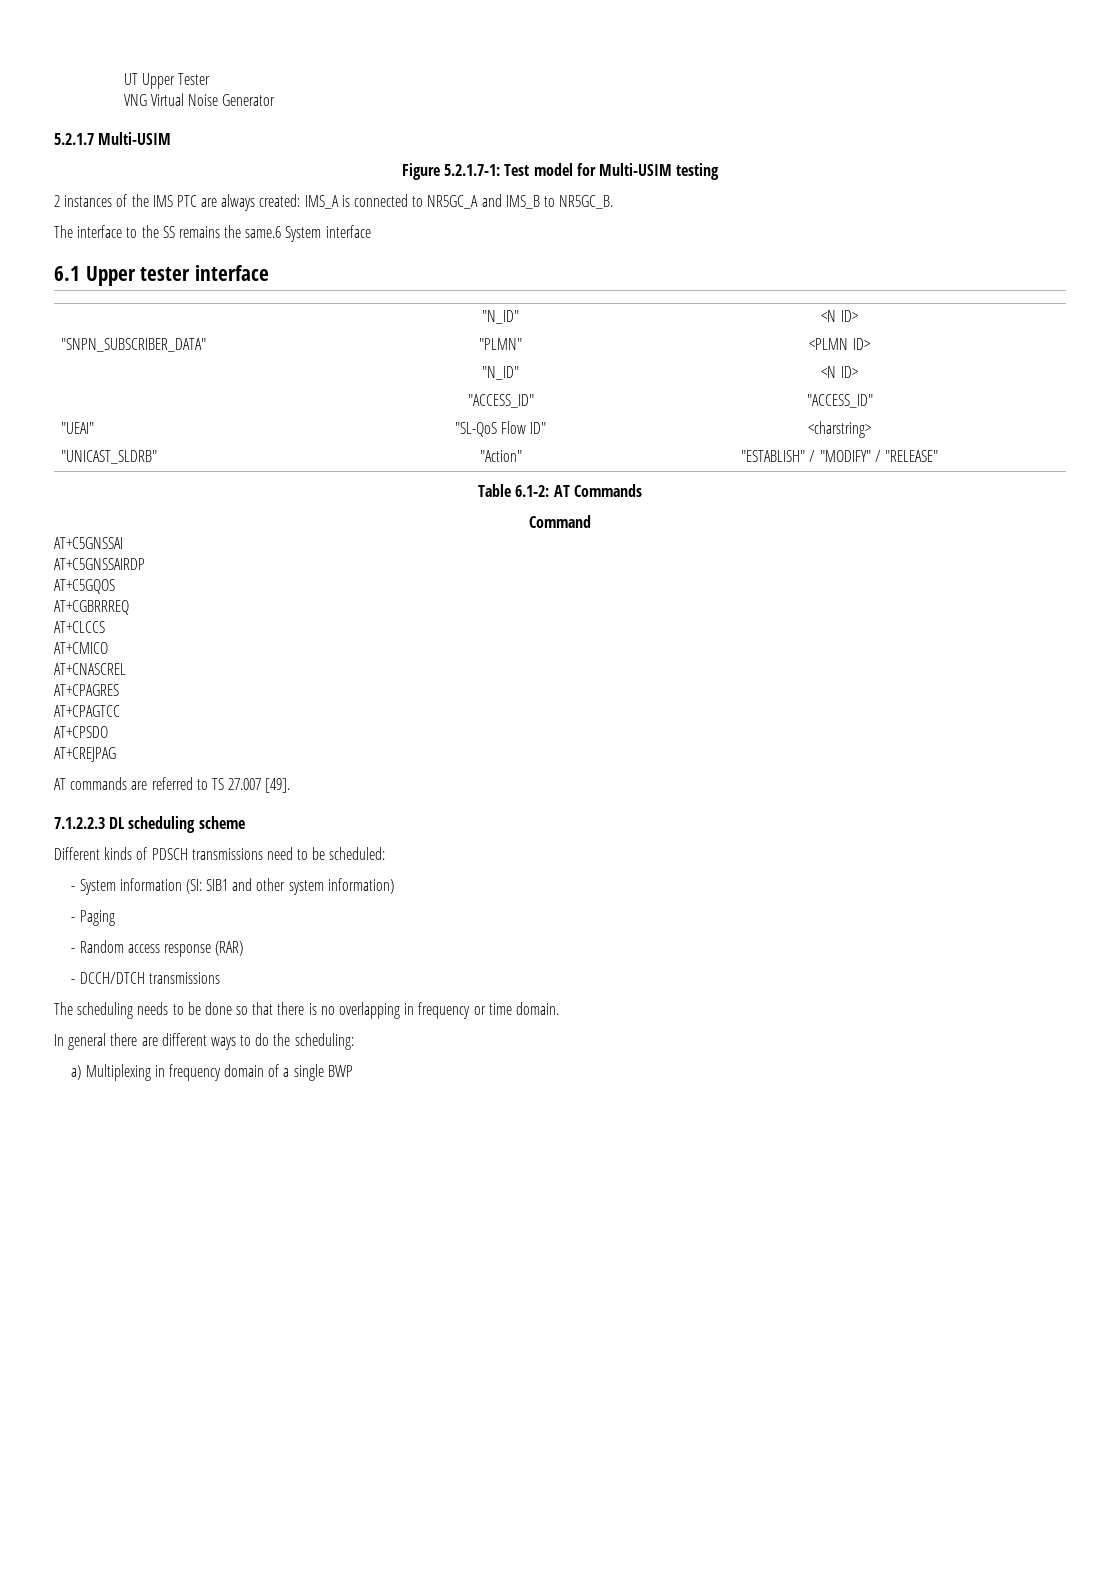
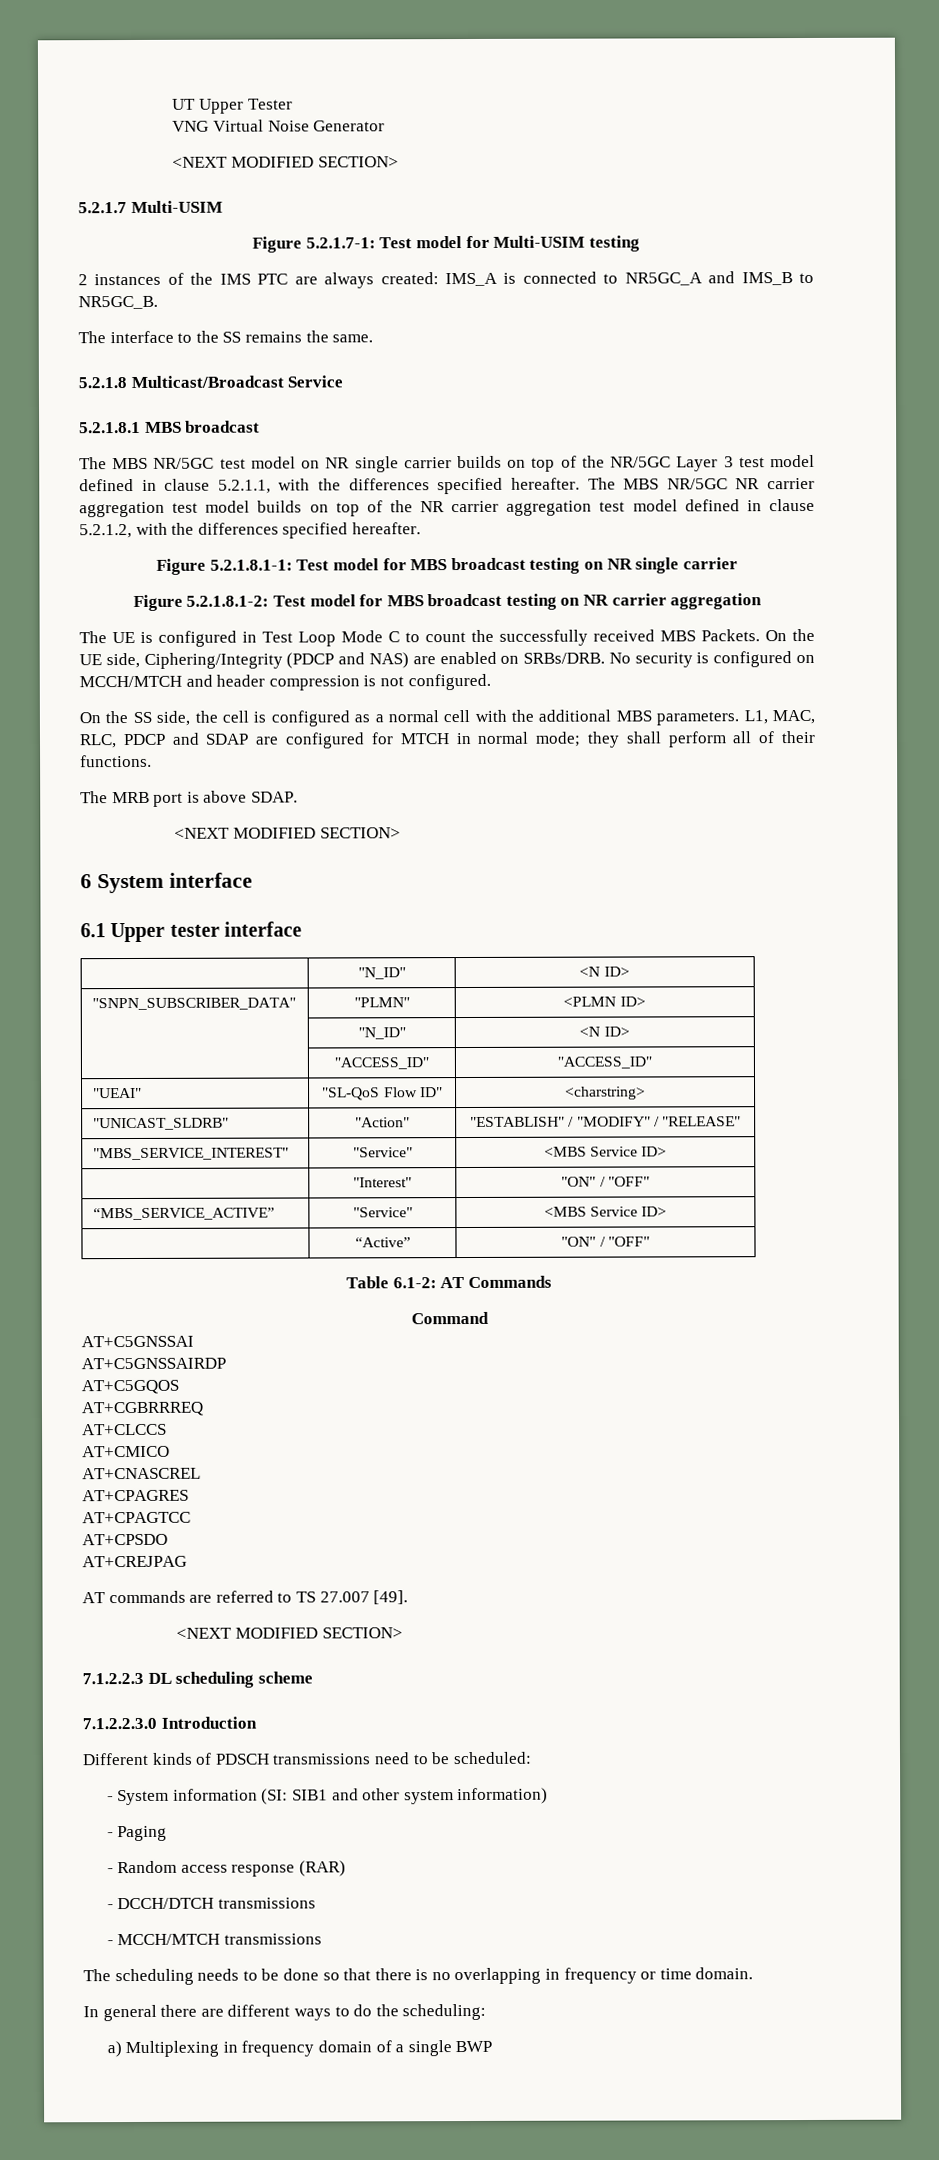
(276, 100) none -> [172,156,399,168] // <NEXT MODIFIED SECTION>
[245,226,282,238] same.6 -> [332,334,374,343] [78,375,344,389] [79,420,261,434] [79,454,815,473] [79,477,815,495] [79,498,815,518] [79,522,421,539] [156,557,738,575] [132,593,763,611] [79,628,815,647] [79,651,816,669] [79,673,491,691] [79,709,816,727] [79,730,816,749] [80,754,152,768] [80,790,298,807] [174,827,401,839] [80,874,92,889] same. // 5.2.1.8 Multicast/Broadcast Service // 5.2.1.8.1 MBS broadcast // The MBS NR/5GC test model on NR single carrier builds on top of the NR/5GC Layer 3 test model defined in clause 5.2.1.1, with the differences specified hereafter. The MBS NR/5GC NR carrier aggregation test model builds on top of the NR carrier aggregation test model defined in clause 5.2.1.2, with the differences specified hereafter. // Figure 5.2.1.8.1-1: Test model for MBS broadcast testing on NR single carrier // Figure 5.2.1.8.1-2: Test model for MBS broadcast testing on NR carrier aggregation // The UE is configured in Test Loop Mode C to count the successfully received MBS Packets. On the UE side, Ciphering/Integrity (PDCP and NAS) are enabled on SRBs/DRB. No security is configured on MCCH/MTCH and header compression is not configured. // On the SS side, the cell is configured as a normal cell with the additional MBS parameters. L1, MAC, RLC, PDCP and SDAP are configured for MTCH in normal mode; they shall perform all of their functions. // The MRB port is above SDAP. // <NEXT MODIFIED SECTION> // 6
(938, 456) none -> [92,1147,289,1161] [352,1147,413,1158] [543,1146,668,1157] [353,1177,412,1188] [561,1176,650,1187] [92,1207,275,1221] [352,1207,413,1218] [543,1206,668,1217] [354,1237,411,1248] [561,1236,650,1247] // "MBS_SERVICE_INTEREST" | "Service" | <MBS Service ID> // | "Interest" | "ON" / "OFF" // “MBS_SERVICE_ACTIVE” | "Service" | <MBS Service ID> // | “Active” | "ON" / "OFF"
(291, 785) none -> [176,1627,403,1639] // <NEXT MODIFIED SECTION>
(245, 822) none -> [82,1716,257,1730] // 7.1.2.2.3.0 Introduction
(220, 978) none -> [106,1933,322,1946] // - MCCH/MTCH transmissions

